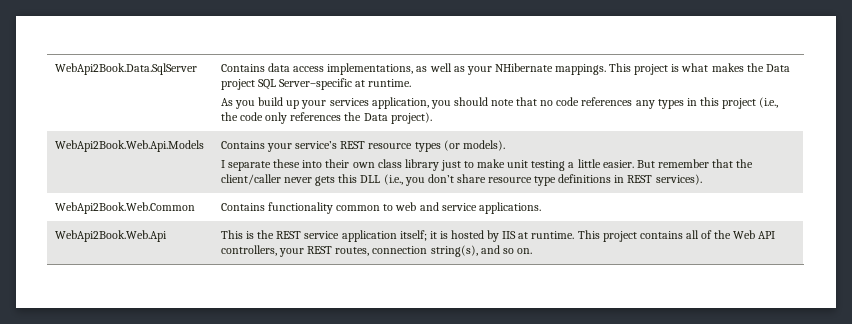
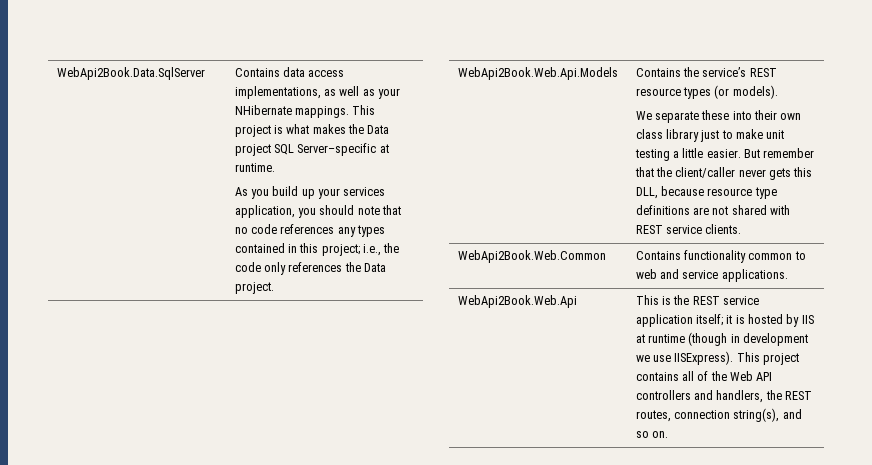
(684, 104) none -> [234,243,285,253] contained
[721,97,779,109] project (i.e., -> [321,244,382,256] project; i.e.,
[390,112,432,124] project). -> [234,282,274,294] project.
[267,143,293,152] your -> [682,67,699,77] the
[221,160,226,168] I -> [635,111,652,120] We
[360,174,702,186] DLL (i.e., you don’t share resource type definitions in REST services). -> [635,186,777,199] [635,205,791,215] [635,224,742,234] DLL, because resource type definitions are not shared with REST service clients.
[531,231,575,239] runtime. -> [647,332,809,346] [635,351,734,365] runtime (though in development we use IISExpress).
[221,245,305,257] controllers, your -> [635,390,782,403] controllers and handlers, the

